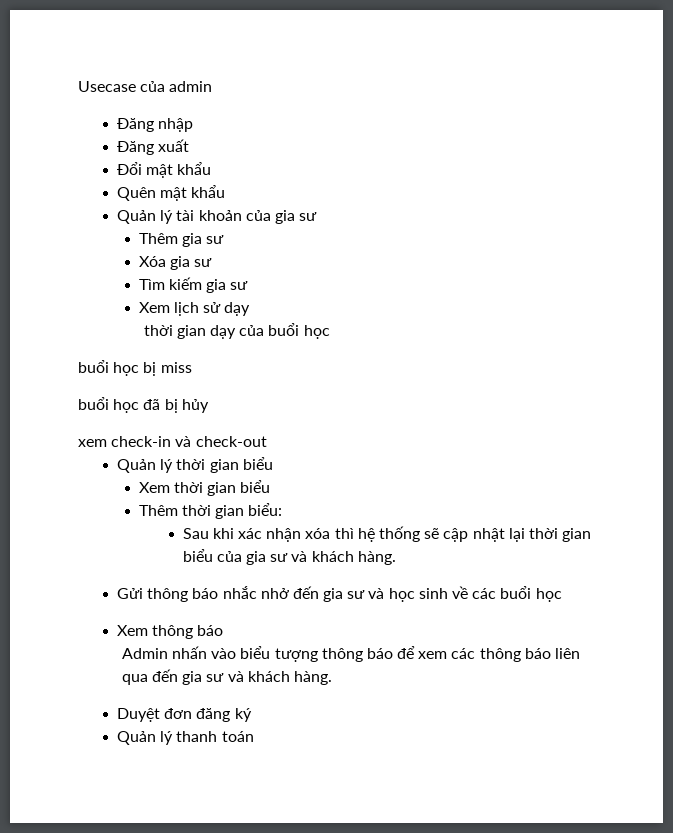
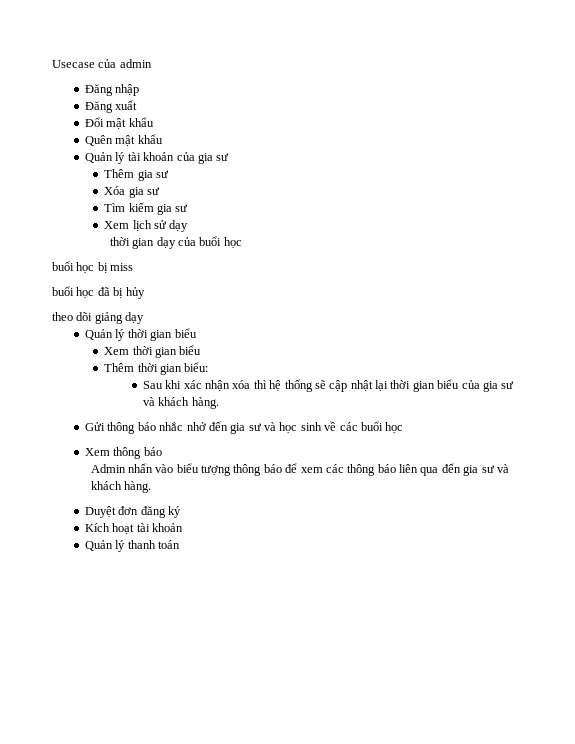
[78,436,267,447] xem check-in và check-out -> [52,312,145,324] theo dõi giảng dạy
(252, 715) none -> [85,523,184,535] // Kích hoạt tài khoản

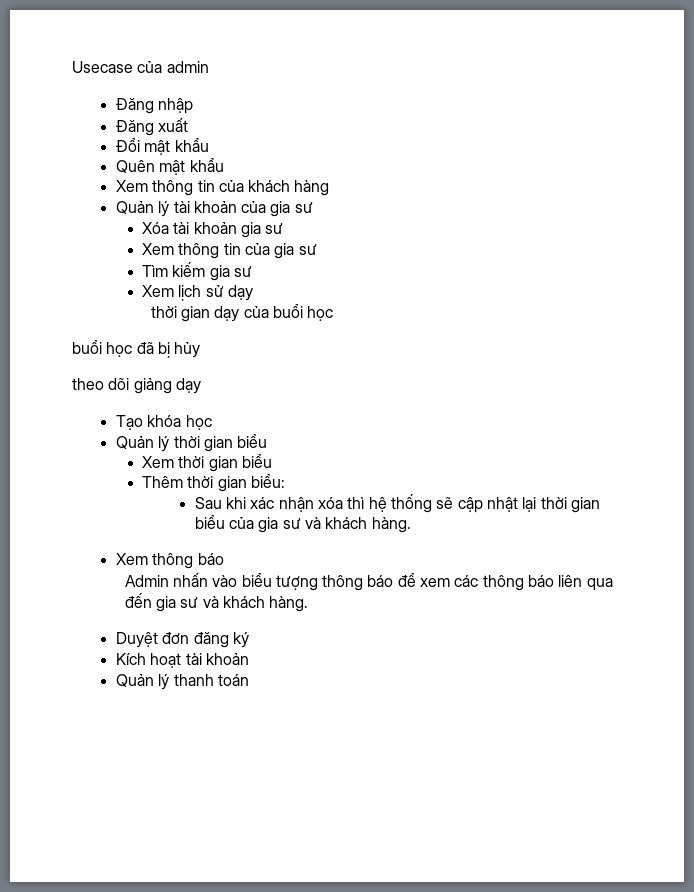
(163, 139) none -> [115,180,330,196] // Xem thông tin của khách hàng
[104,169,170,181] [104,186,126,195] Thêm gia sư // Xóa -> [142,222,284,238] [142,243,271,259] Xóa tài khoản gia sư // Xem thông tin của
[52,261,134,274] // buổi học bị miss -> (334, 313) none
(145, 318) none -> [115,415,212,430] // Tạo khóa học
[85,421,404,434] // Gửi thông báo nhắc nhở đến gia sư và học sinh về các buổi học -> (411, 525) none

